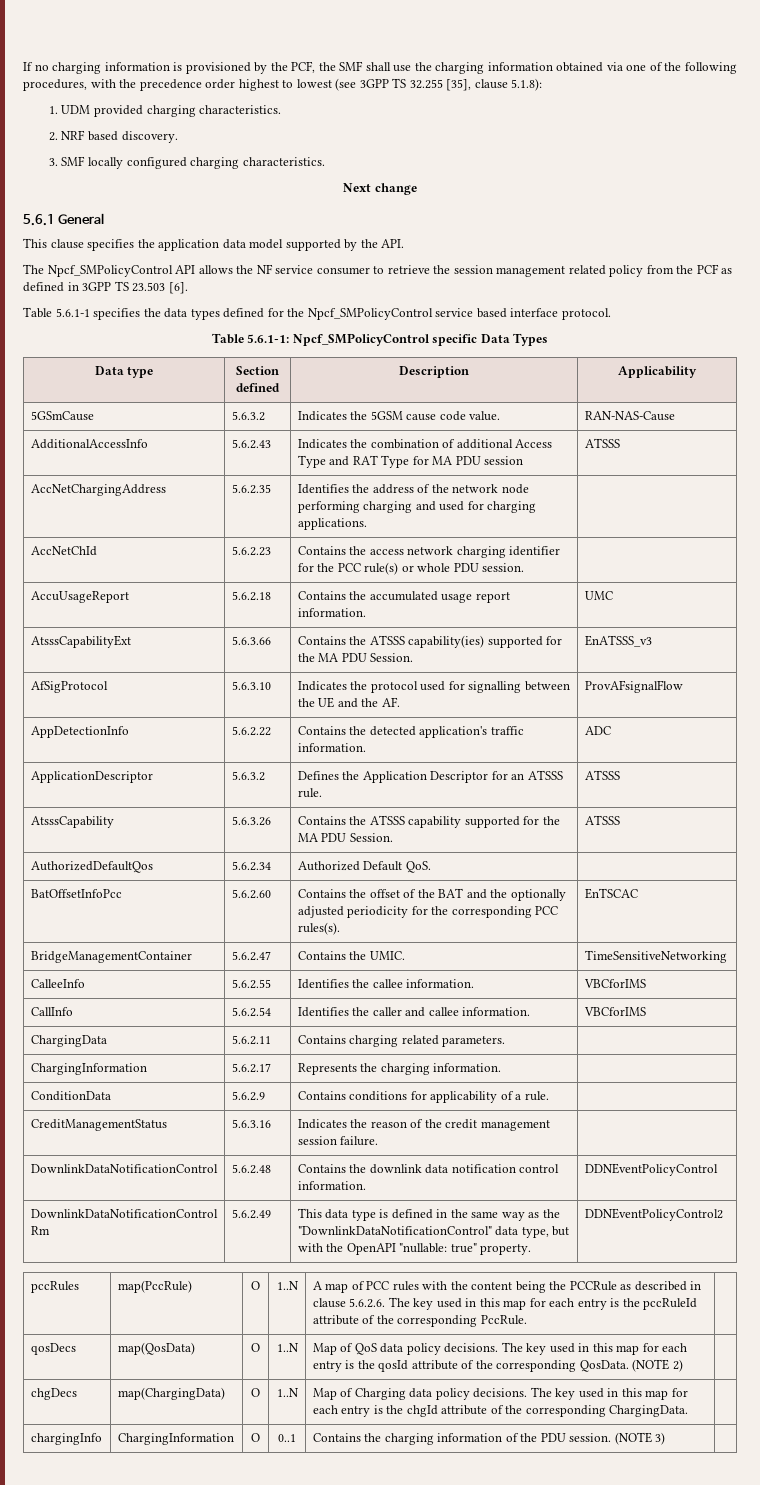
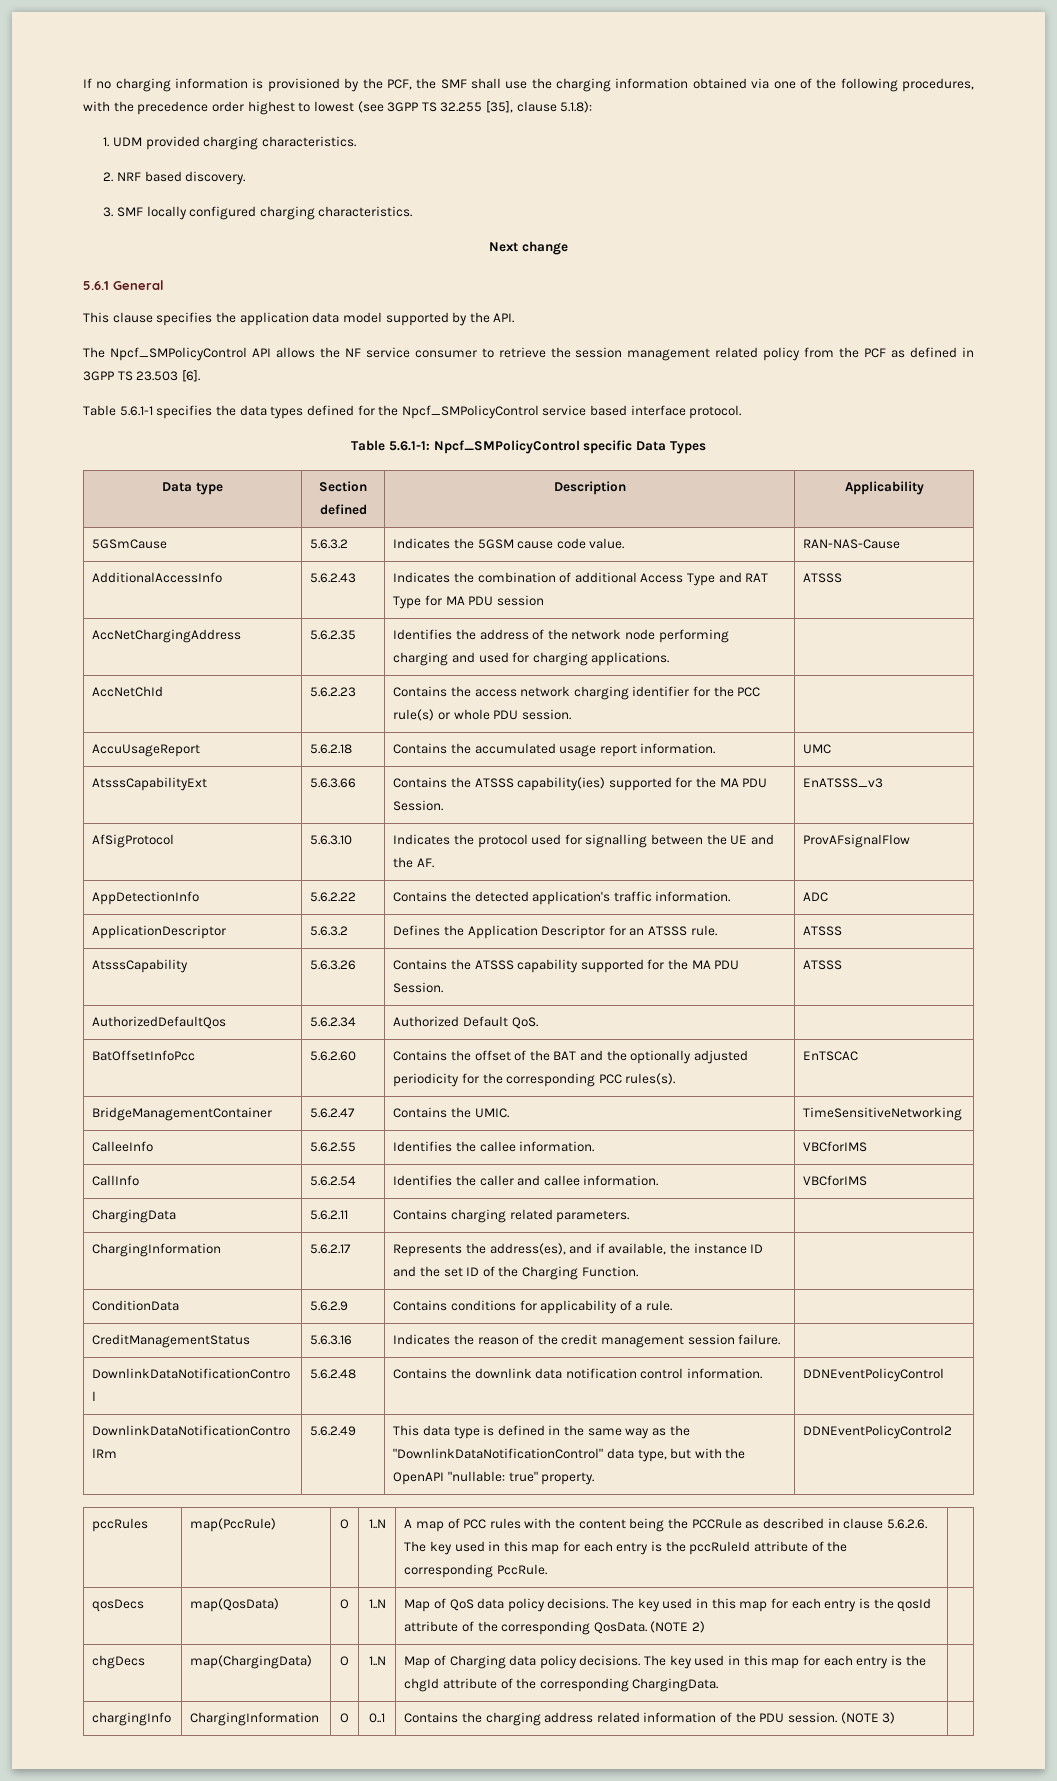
[380,1063,502,1075] charging information. -> [489,1243,764,1255] [393,1266,638,1280] address(es), and if available, the instance ID and the set ID of the Charging Function.
(434, 1439) none -> [544,1712,640,1723] address related

